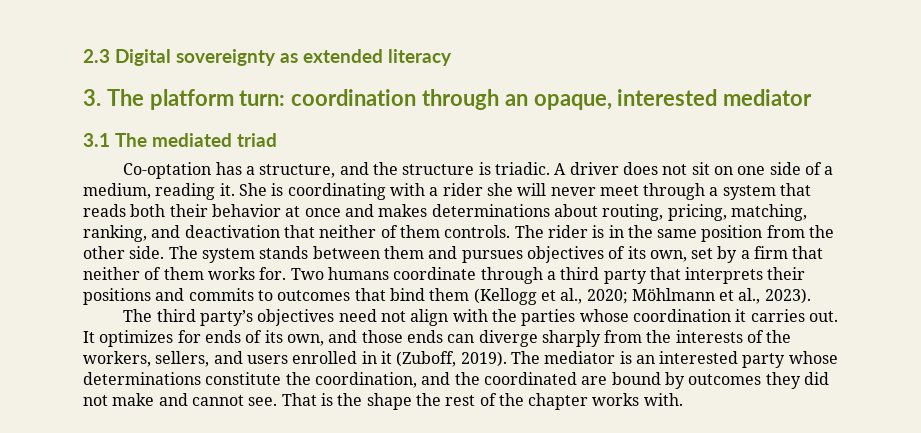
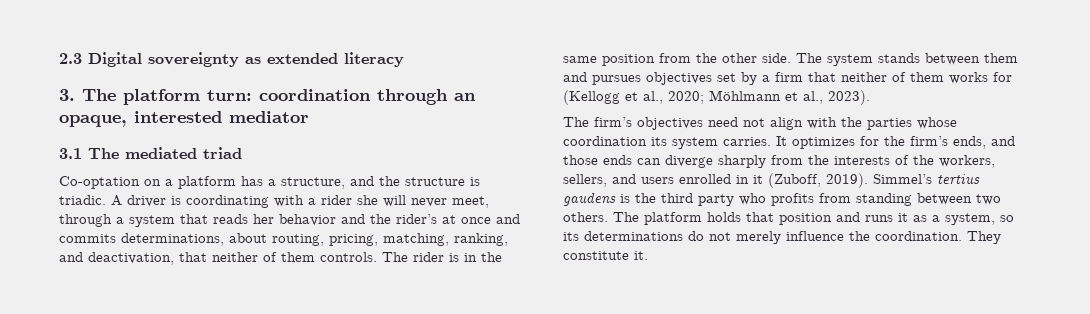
(212, 170) none -> [144,176,236,189] on a platform
[623,162,834,175] [83,183,267,200] does not sit on one side of a medium, reading it. She -> (166, 201) none
[599,185,639,196] meet -> [452,196,489,208] meet,
[130,204,281,217] both their behavior -> [253,214,437,226] her behavior and the rider’s
[378,204,550,217] makes determinations -> [59,233,224,246] commits determinations,
[184,225,280,238] deactivation -> [88,252,174,265] deactivation,
[608,246,687,262] of its own, -> (712, 78) none
[259,267,806,284] [83,288,470,305] for. Two humans coordinate through a third party that interprets their positions and commits to outcomes that bind them -> [993,72,1012,82] for
[156,309,254,326] third party’s -> [594,117,632,127] firm’s
[735,309,838,322] [83,330,324,347] it carries out. It optimizes for ends of its own, -> [651,136,986,149] its system carries. It optimizes for the firm’s ends,
[510,351,838,368] [83,372,829,389] [83,393,683,410] The mediator is an interested party whose determinations constitute the coordination, and the coordinated are bound by outcomes they did not make and cannot see. That is the shape the rest of the chapter works with. -> [873,174,980,184] [563,192,1001,206] [563,212,1014,225] [563,231,1001,244] [563,251,648,260] Simmel’s tertius gaudens is the third party who profits from standing between two others. The platform holds that position and runs it as a system, so its determinations do not merely influence the coordination. They constitute it.

